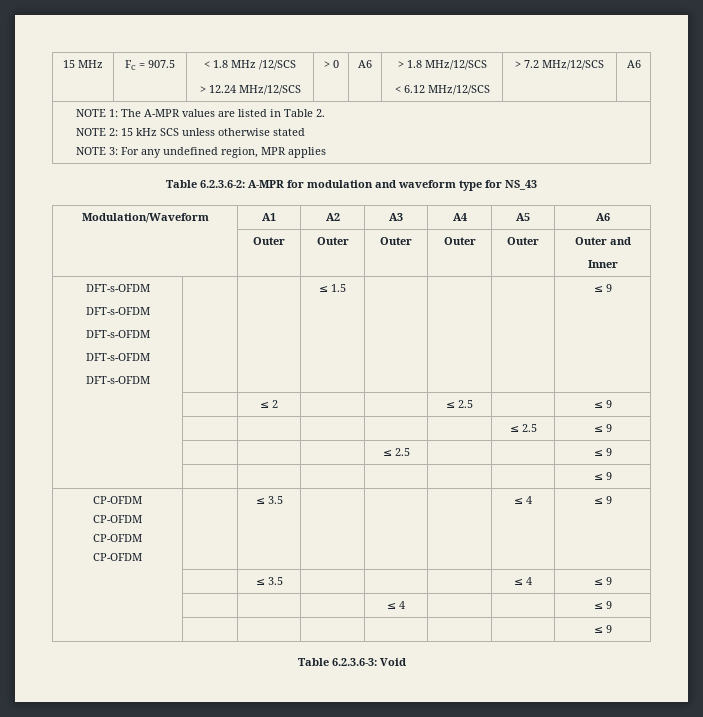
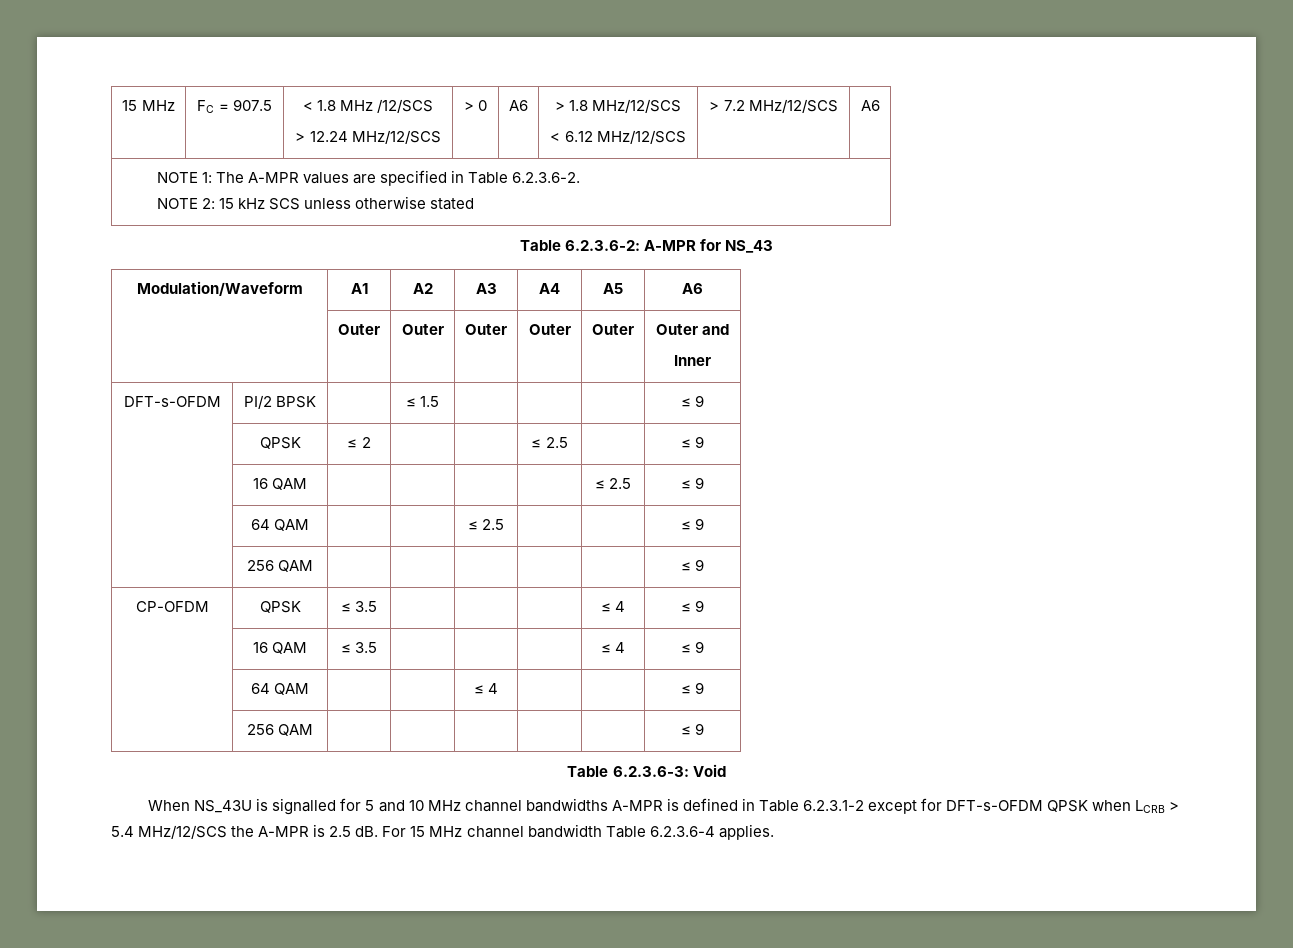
[238,109,326,117] listed in Table 2. -> [380,170,581,186] specified in Table 6.2.3.6-2.
[76,147,327,158] // NOTE 3: For any undefined region, MPR applies -> (475, 204) none
[307,180,502,191] modulation and waveform type for -> (722, 245) none
[85,307,150,315] [85,330,150,338] [85,353,150,361] [85,376,150,384] // DFT-s-OFDM // DFT-s-OFDM // DFT-s-OFDM // DFT-s-OFDM | -> [243,395,317,409] | PI/2 BPSK
(612, 288) none -> [259,437,301,449] QPSK
(612, 404) none -> [252,478,308,490] 16 QAM
(612, 428) none -> [250,519,310,531] 64 QAM
(612, 452) none -> [246,560,314,572] 256 QAM
[93,515,142,523] [93,534,142,542] [93,553,142,561] [255,496,283,504] [514,496,532,504] [593,496,612,504] [255,577,283,585] [514,577,532,585] [593,577,612,585] // CP-OFDM // CP-OFDM // CP-OFDM | | ≤ 3.5 | | | | ≤ 4 | ≤ 9 // | | ≤ 3.5 | | | | ≤ 4 | ≤ 9 // | -> [259,601,301,613] [340,601,378,612] [600,601,626,612] [680,600,705,612] [252,642,308,654] [340,642,378,653] [600,642,626,653] [680,641,705,653] [250,683,310,695] | QPSK | ≤ 3.5 | | | | ≤ 4 | ≤ 9 // | 16 QAM | ≤ 3.5 | | | | ≤ 4 | ≤ 9 // | 64 QAM
(612, 605) none -> [246,724,314,736] 256 QAM
(406, 662) none -> [148,798,1180,815] [111,824,774,840] // When NS_43U is signalled for 5 and 10 MHz channel bandwidths A-MPR is defined in Table 6.2.3.1-2 except for DFT-s-OFDM QPSK when LCRB > 5.4 MHz/12/SCS the A-MPR is 2.5 dB. For 15 MHz channel bandwidth Table 6.2.3.6-4 applies.

